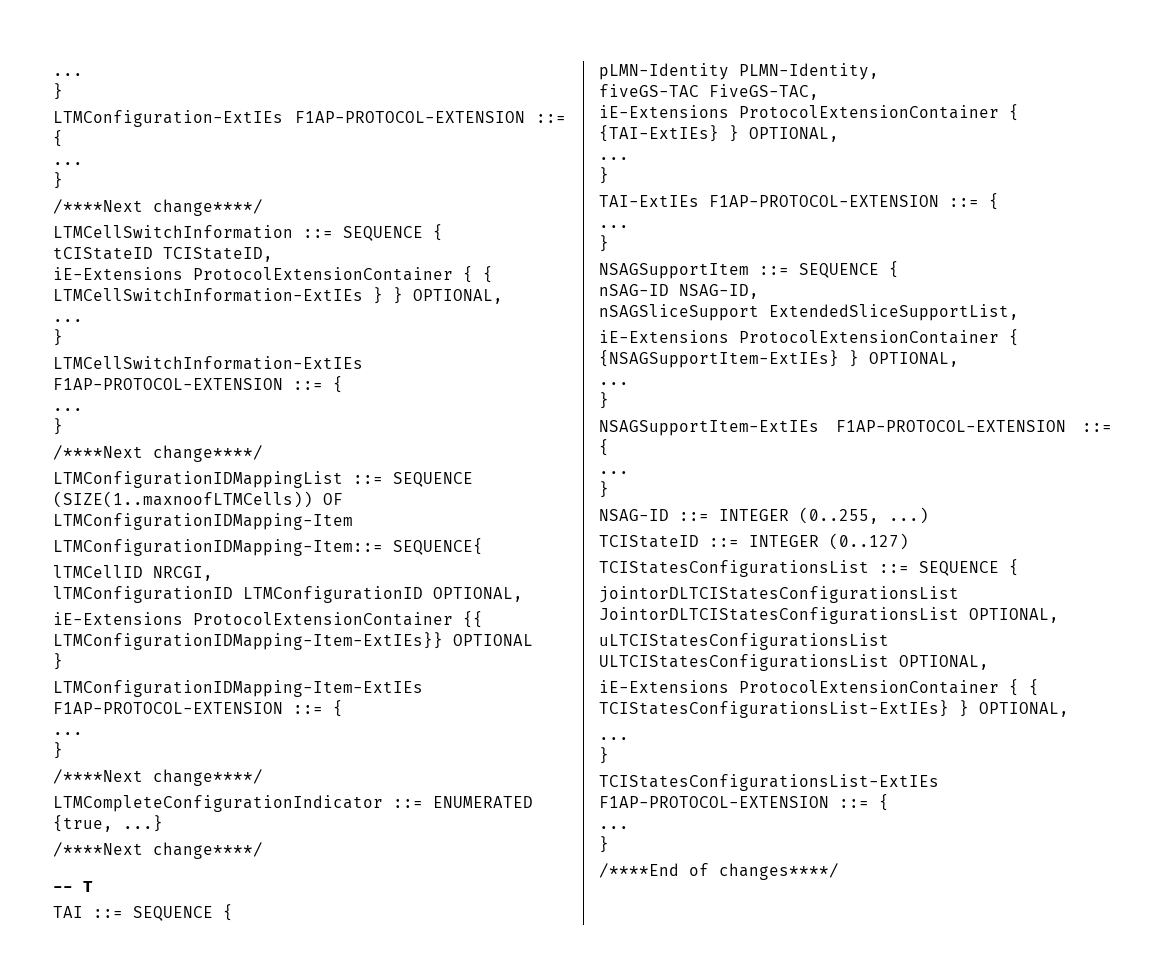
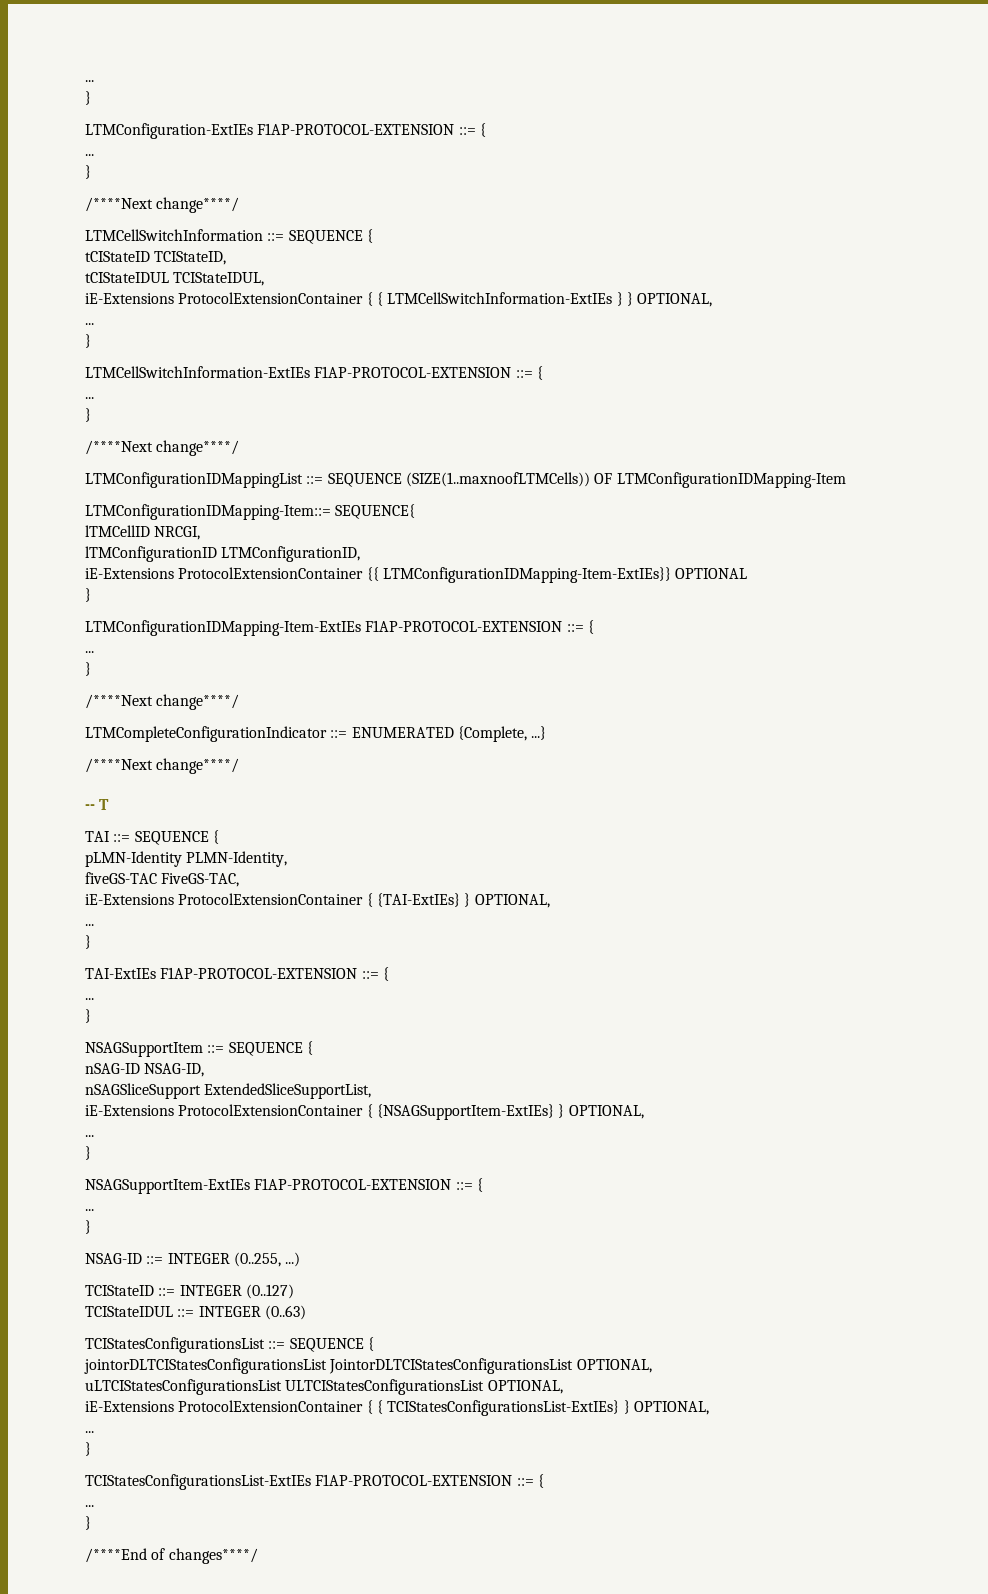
(273, 254) none -> [85,272,265,286] // tCIStateIDUL TCIStateIDUL,
[243,586,523,603] LTMConfigurationID OPTIONAL, -> [221,546,361,562] LTMConfigurationID,
[53,815,113,832] {true, -> [457,726,527,742] {Complete,
(909, 541) none -> [85,1305,306,1320] // TCIStateIDUL ::= INTEGER (0..63)

